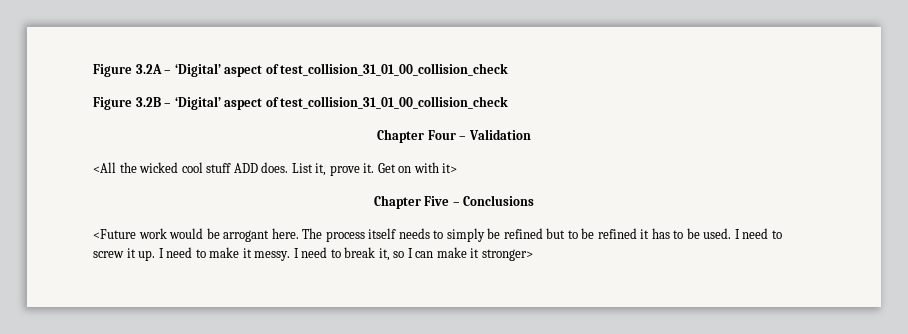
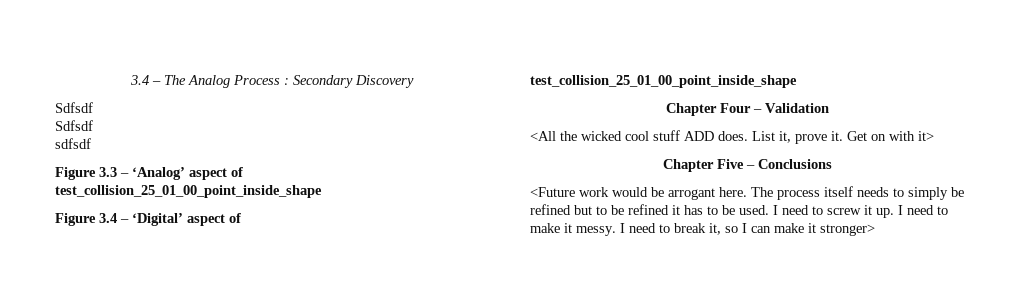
[93,63,509,77] [93,96,509,110] Figure 3.2A – ‘Digital’ aspect of test_collision_31_01_00_collision_check // Figure 3.2B – ‘Digital’ aspect of test_collision_31_01_00_collision_check -> [130,75,414,88] [55,102,93,113] [55,120,93,131] [55,138,91,149] [55,167,243,180] [55,185,322,198] [55,213,241,226] [530,75,797,88] 3.4 – The Analog Process : Secondary Discovery // Sdfsdf // Sdfsdf // sdfsdf // Figure 3.3 – ‘Analog’ aspect of test_collision_25_01_00_point_inside_shape // Figure 3.4 – ‘Digital’ aspect of test_collision_25_01_00_point_inside_shape

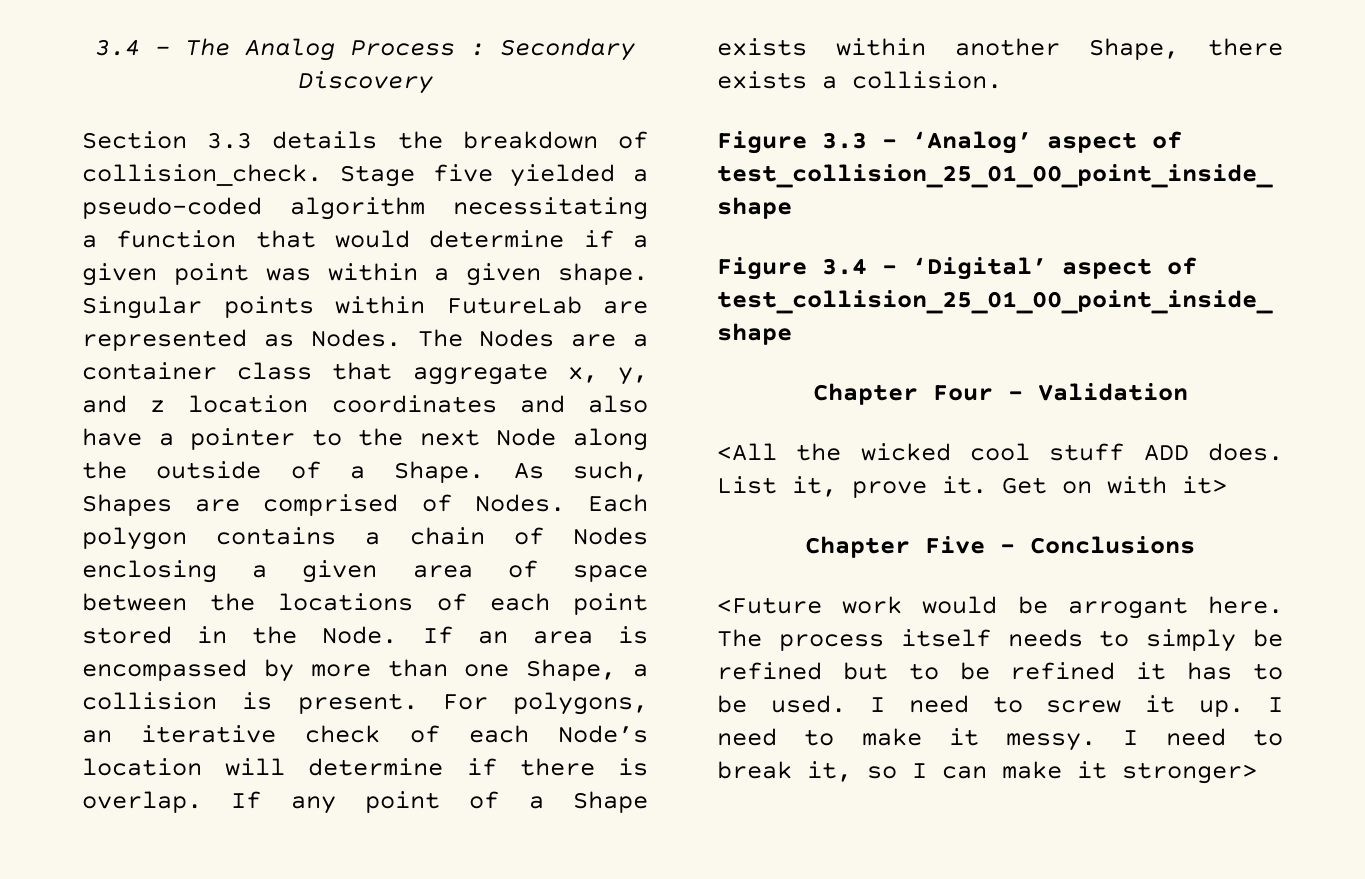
[55,102,93,113] [55,120,93,131] [55,138,91,149] Sdfsdf // Sdfsdf // sdfsdf -> [82,131,648,149] [82,164,648,187] [82,197,648,220] [82,230,648,248] [82,263,648,286] [82,296,648,319] [82,329,648,351] [82,362,648,385] [82,395,648,413] [82,428,648,451] [82,461,648,483] [82,494,648,516] [82,527,648,550] [82,560,648,583] [82,593,648,615] [82,626,649,644] [82,659,648,682] [82,692,648,715] [82,725,648,743] [82,758,648,776] [82,791,648,814] [717,38,1283,60] [717,71,1002,89] Section 3.3 details the breakdown of collision_check. Stage five yielded a pseudo-coded algorithm necessitating a function that would determine if a given point was within a given shape. Singular points within FutureLab are represented as Nodes. The Nodes are a container class that aggregate x, y, and z location coordinates and also have a pointer to the next Node along the outside of a Shape. As such, Shapes are comprised of Nodes. Each polygon contains a chain of Nodes enclosing a given area of space between the locations of each point stored in the Node. If an area is encompassed by more than one Shape, a collision is present. For polygons, an iterative check of each Node’s location will determine if there is overlap. If any point of a Shape exists within another Shape, there exists a collision.

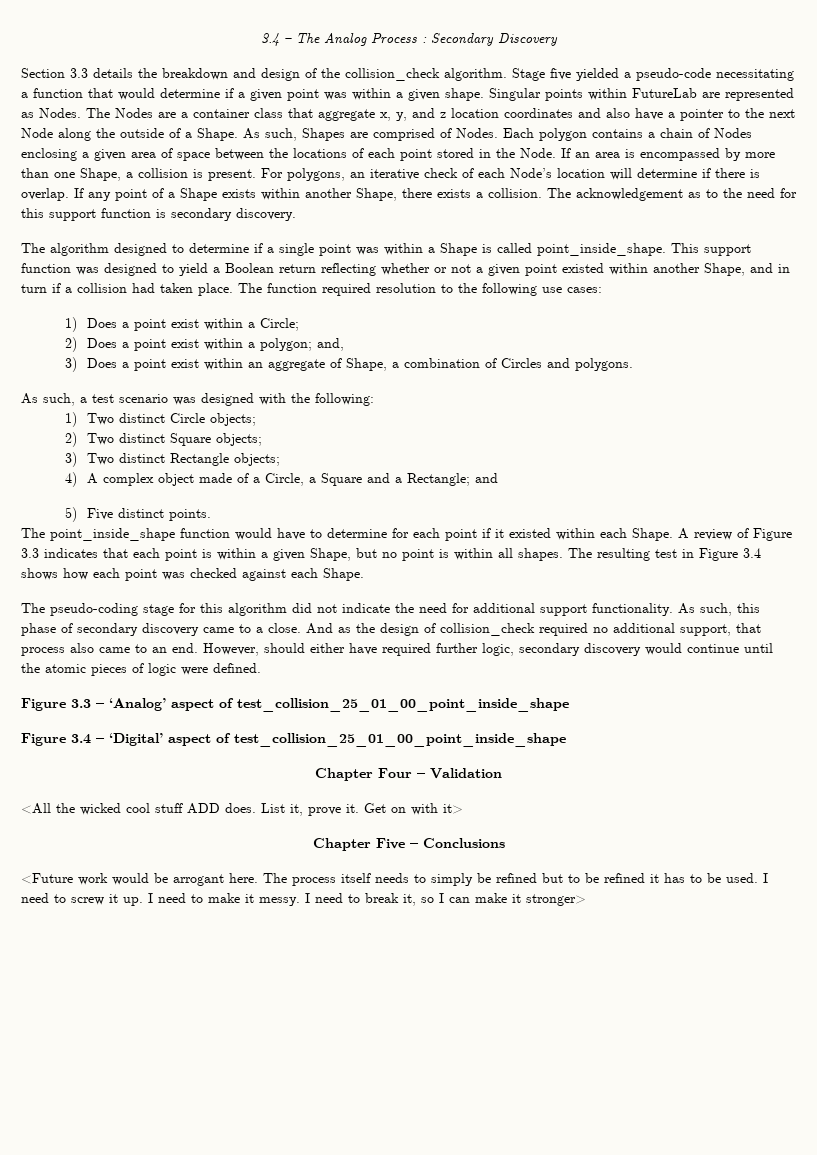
[618,131,648,149] [82,164,322,186] of collision_check. -> [233,68,507,81] and design of the collision_check algorithm.
[82,197,425,220] pseudo-coded algorithm -> [636,68,711,81] pseudo-code
(1002, 80) none -> [547,188,797,201] [21,208,296,221] [21,243,751,256] [21,263,790,276] [21,283,602,296] [65,317,300,332] [65,337,345,352] [65,357,634,372] [21,393,374,406] [65,412,257,427] [65,432,263,447] [65,452,281,467] [65,472,499,487] [65,507,212,522] [21,528,792,541] [21,548,761,561] [21,568,364,581] [21,603,760,616] [21,623,761,636] [21,643,773,656] [21,663,261,676] The acknowledgement as to the need for this support function is secondary discovery. // The algorithm designed to determine if a single point was within a Shape is called point_inside_shape. This support function was designed to yield a Boolean return reflecting whether or not a given point existed within another Shape, and in turn if a collision had taken place. The function required resolution to the following use cases: // 1) Does a point exist within a Circle; // 2) Does a point exist within a polygon; and, // 3) Does a point exist within an aggregate of Shape, a combination of Circles and polygons. // As such, a test scenario was designed with the following: // 1) Two distinct Circle objects; // 2) Two distinct Square objects; // 3) Two distinct Rectangle objects; // 4) A complex object made of a Circle, a Square and a Rectangle; and // 5) Five distinct points. // The point_inside_shape function would have to determine for each point if it existed within each Shape. A review of Figure 3.3 indicates that each point is within a given Shape, but no point is within all shapes. The resulting test in Figure 3.4 shows how each point was checked against each Shape. // The pseudo-coding stage for this algorithm did not indicate the need for additional support functionality. As such, this phase of secondary discovery came to a close. And as the design of collision_check required no additional support, that process also came to an end. However, should either have required further logic, secondary discovery would continue until the atomic pieces of logic were defined.

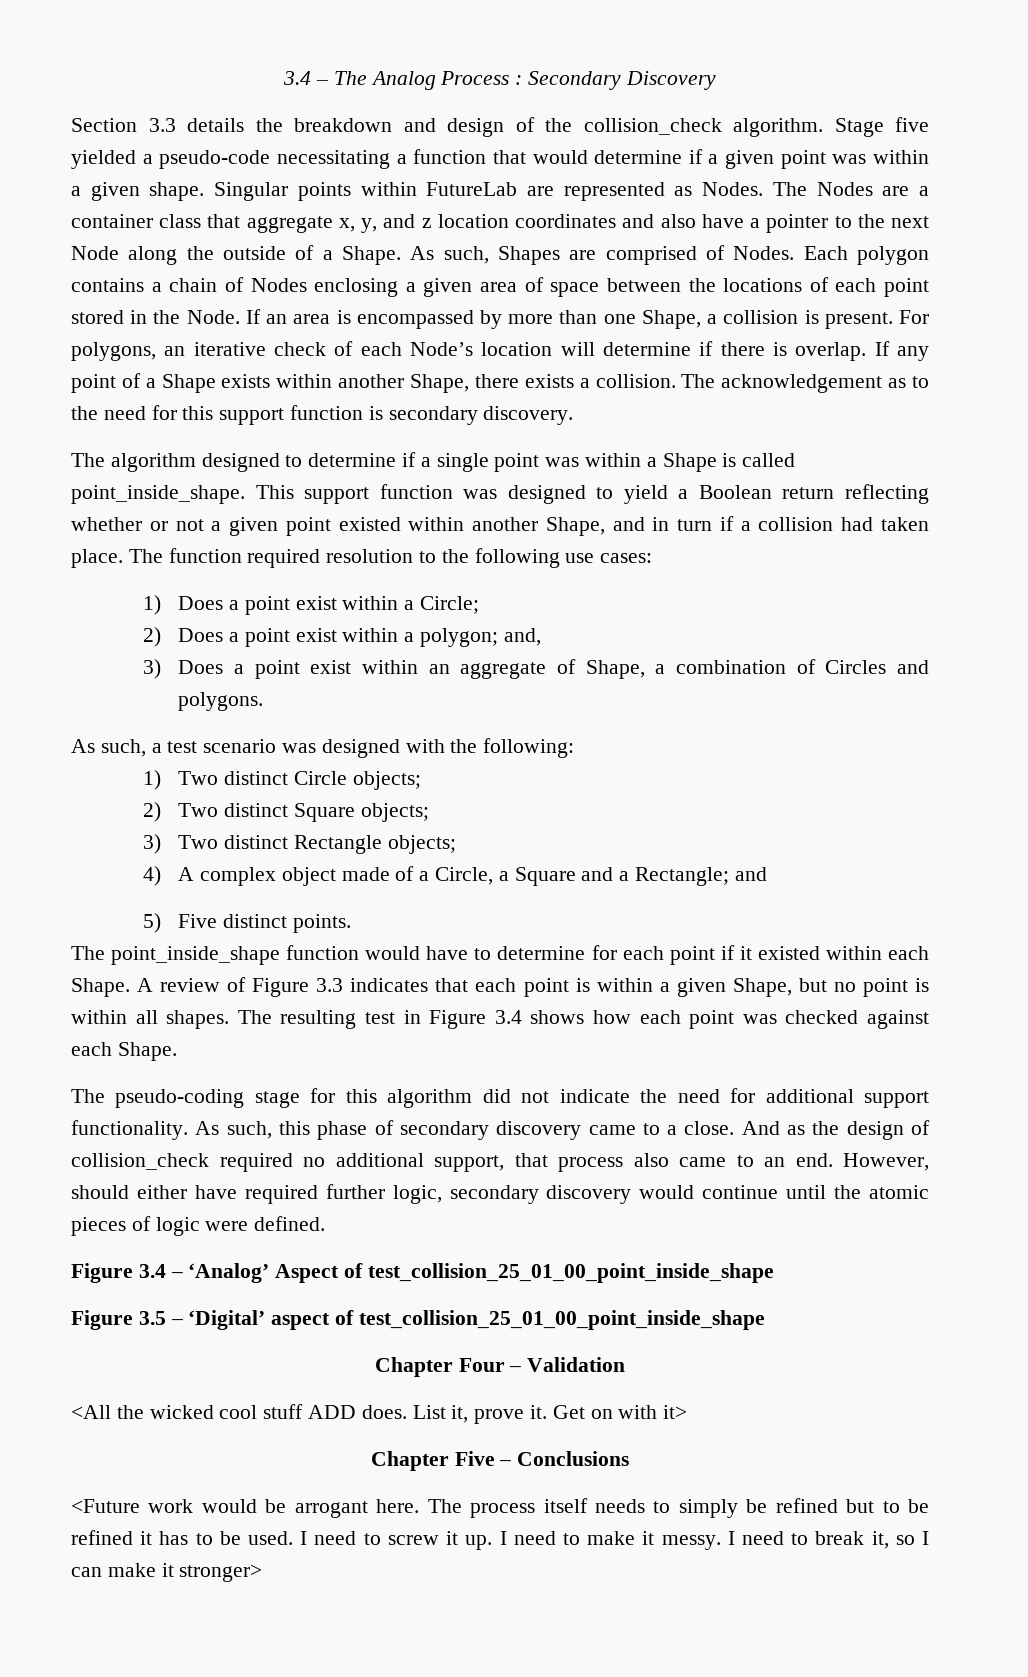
[71,699,91,708] 3.3 -> [138,1264,166,1278] 3.4
[171,699,214,711] aspect -> [275,1264,340,1283] Aspect
[71,734,91,744] 3.4 -> [138,1311,166,1325] 3.5

